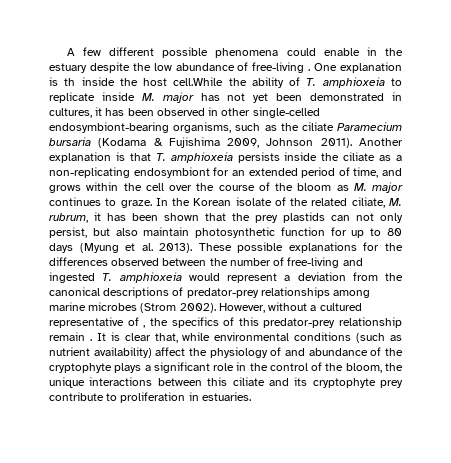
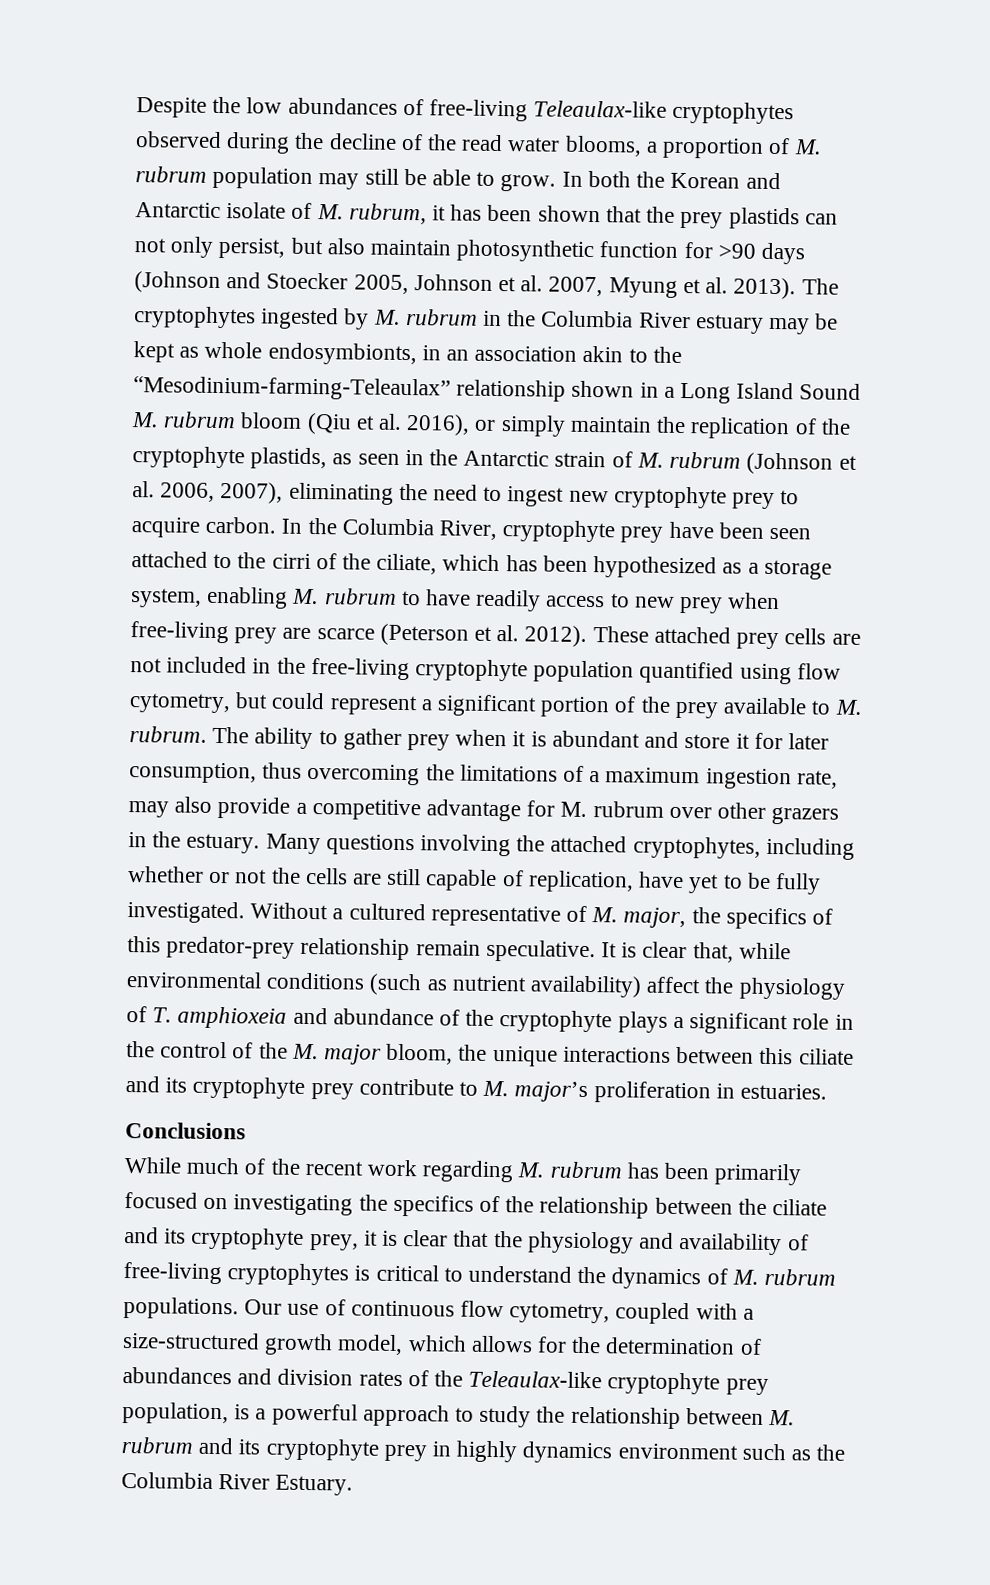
[66,47,403,58] [49,62,130,73] A few different possible phenomena could enable in the estuary despite -> [136,97,207,118] Despite
[175,62,403,73] [49,77,402,88] [49,92,402,103] [49,107,320,118] [49,122,402,133] [49,137,403,148] [49,152,402,163] [49,167,402,178] [49,182,403,193] [49,197,385,208] abundance of free-living . One explanation is th inside the host cell.While the ability of T. amphioxeia to replicate inside M. major has not yet been demonstrated in cultures, it has been observed in other single-celled endosymbiont-bearing organisms, such as the ciliate Paramecium bursaria (Kodama & Fujishima 2009, Johnson 2011). Another explanation is that T. amphioxeia persists inside the ciliate as a non-replicating endosymbiont for an extended period of time, and grows within the cell over the course of the bloom as M. major continues to graze. In the Korean isolate of the related ciliate, -> [287,97,795,125] [135,131,822,159] [135,166,781,192] [135,202,313,219] abundances of free-living Teleaulax-like cryptophytes observed during the decline of the read water blooms, a proportion of M. rubrum population may still be able to grow. In both the Korean and Antarctic isolate of
[351,228,402,238] [49,242,403,253] [49,257,363,268] [49,272,403,283] [49,287,371,298] [49,302,308,313] up to 80 days (Myung et al. 2013). These possible explanations for the differences observed between the number of free-living and ingested T. amphioxeia would represent a deviation from the canonical descriptions of predator-prey relationships among marine microbes (Strom 2002). However, without -> [717,242,806,265] [134,271,839,300] [134,306,839,335] [133,341,682,366] [133,376,862,404] [131,411,851,440] [132,446,857,475] [132,481,800,510] [131,516,812,543] [131,551,832,580] [130,586,781,614] [130,621,861,650] [130,656,841,685] [129,692,863,719] [129,726,829,751] [129,762,838,790] [128,796,840,825] [128,831,855,860] [128,866,821,895] [127,901,329,924] >90 days (Johnson and Stoecker 2005, Johnson et al. 2007, Myung et al. 2013). The cryptophytes ingested by M. rubrum in the Columbia River estuary may be kept as whole endosymbionts, in an association akin to the “Mesodinium-farming-Teleaulax” relationship shown in a Long Island Sound M. rubrum bloom (Qiu et al. 2016), or simply maintain the replication of the cryptophyte plastids, as seen in the Antarctic strain of M. rubrum (Johnson et al. 2006, 2007), eliminating the need to ingest new cryptophyte prey to acquire carbon. In the Columbia River, cryptophyte prey have been seen attached to the cirri of the ciliate, which has been hypothesized as a storage system, enabling M. rubrum to have readily access to new prey when free-living prey are scarce (Peterson et al. 2012). These attached prey cells are not included in the free-living cryptophyte population quantified using flow cytometry, but could represent a significant portion of the prey available to M. rubrum. The ability to gather prey when it is abundant and store it for later consumption, thus overcoming the limitations of a maximum ingestion rate, may also provide a competitive advantage for M. rubrum over other grazers in the estuary. Many questions involving the attached cryptophytes, including whether or not the cells are still capable of replication, have yet to be fully investigated. Without
[143,325,146,328] , -> [591,907,687,929] M. major,
[89,339,92,341] . -> [485,939,596,963] speculative.
(282, 351) none -> [152,1006,288,1029] T. amphioxeia
(344, 367) none -> [291,1043,383,1065] M. major
(118, 397) none -> [482,1080,589,1103] M. major’s
(251, 396) none -> [125,1122,246,1140] [124,1157,802,1186] [124,1192,828,1219] [124,1227,809,1256] [123,1262,837,1290] [123,1297,754,1325] [122,1332,762,1356] [122,1367,769,1395] [122,1402,796,1430] [121,1437,846,1464] [121,1471,354,1496] // Conclusions // While much of the recent work regarding M. rubrum has been primarily focused on investigating the specifics of the relationship between the ciliate and its cryptophyte prey, it is clear that the physiology and availability of free-living cryptophytes is critical to understand the dynamics of M. rubrum populations. Our use of continuous flow cytometry, coupled with a size-structured growth model, which allows for the determination of abundances and division rates of the Teleaulax-like cryptophyte prey population, is a powerful approach to study the relationship between M. rubrum and its cryptophyte prey in highly dynamics environment such as the Columbia River Estuary.

